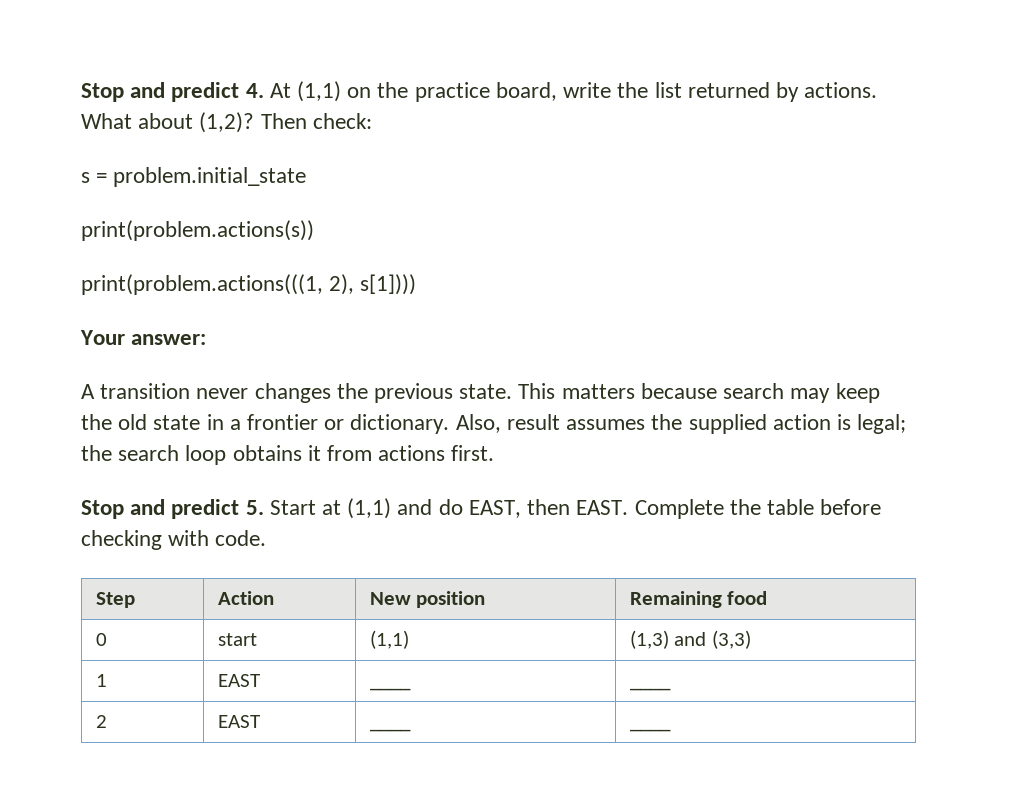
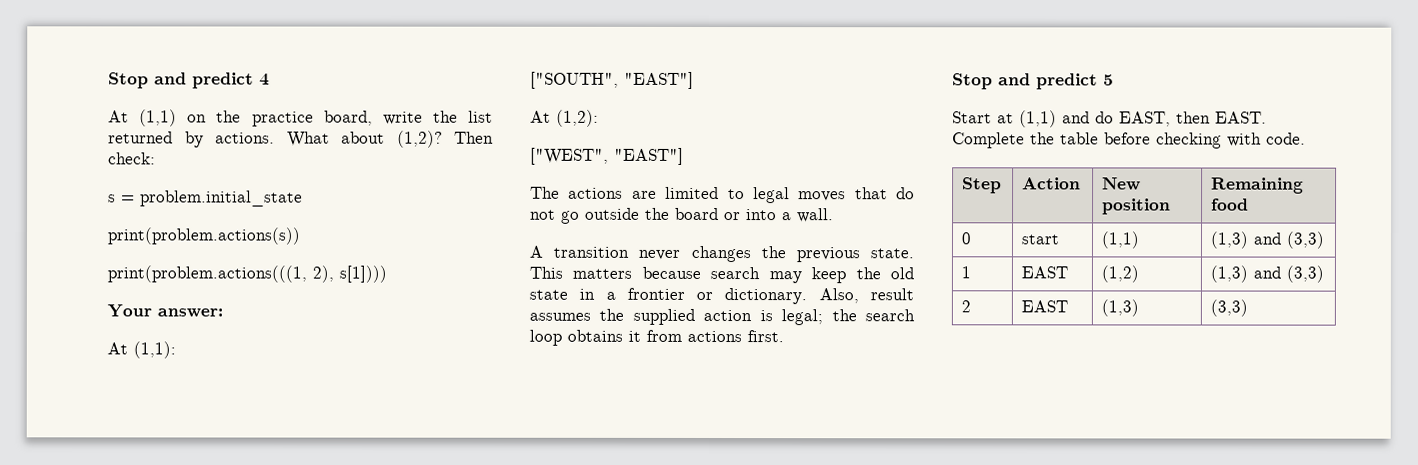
[81,82,264,102] Stop and predict 4. -> [108,72,270,89] Stop and predict 4 //
(207, 339) none -> [107,341,176,359] [530,71,694,89] [530,109,599,127] [530,147,684,165] [530,186,915,204] [530,207,834,224] // At (1,1): // ["SOUTH", "EAST"] // At (1,2): // ["WEST", "EAST"] // The actions are limited to legal moves that do not go outside the board or into a wall.
[245,500,264,515] 5. -> [1103,74,1114,86] 5 //
[369,687,411,691] [629,687,671,691] ____ | ____ -> [1101,265,1140,283] [1210,265,1325,283] (1,2) | (1,3) and (3,3)
[369,728,411,732] [629,728,671,732] ____ | ____ -> [1101,299,1140,317] [1210,299,1249,317] (1,3) | (3,3)

